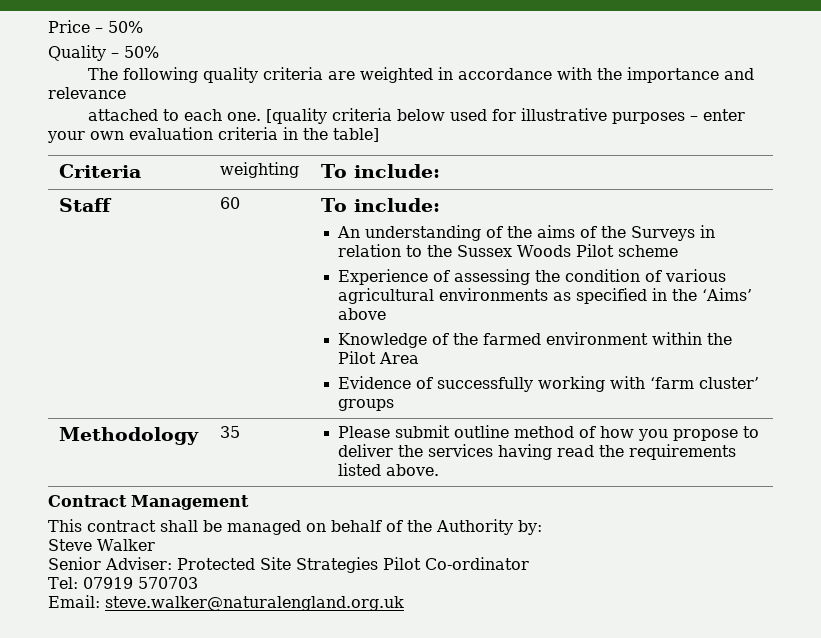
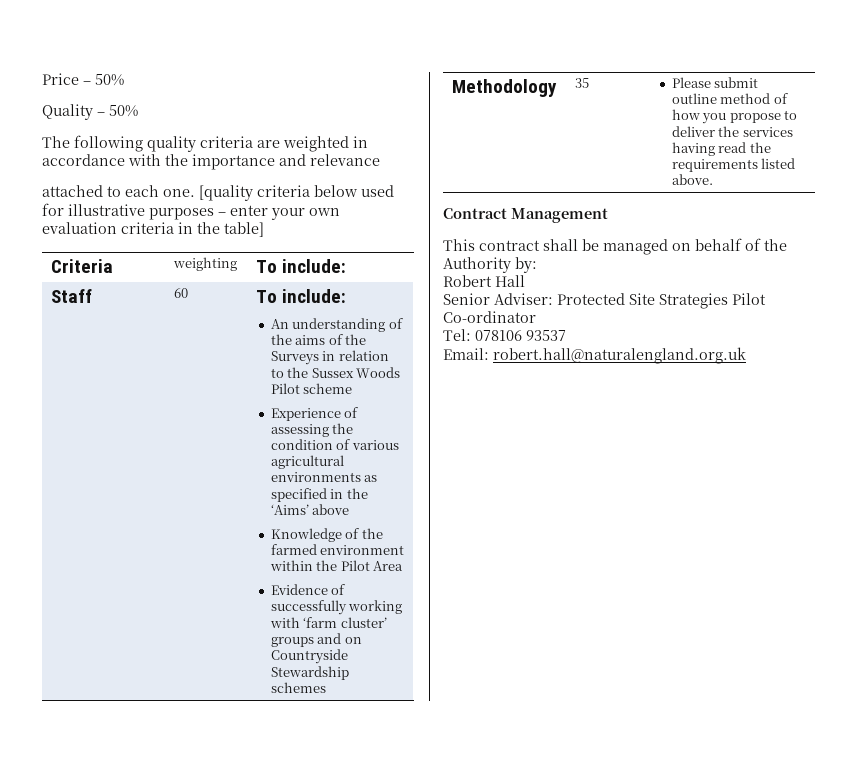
(395, 405) none -> [317,633,362,644] [270,649,348,664] [270,666,349,680] [270,682,326,693] and on Countryside Stewardship schemes
[48,539,155,551] Steve Walker -> [443,275,525,287] Robert Hall
[82,577,198,589] 07919 570703 -> [475,330,566,341] 078106 93537
[105,596,404,611] steve.walker@naturalengland.org.uk -> [493,347,746,364] robert.hall@naturalengland.org.uk

